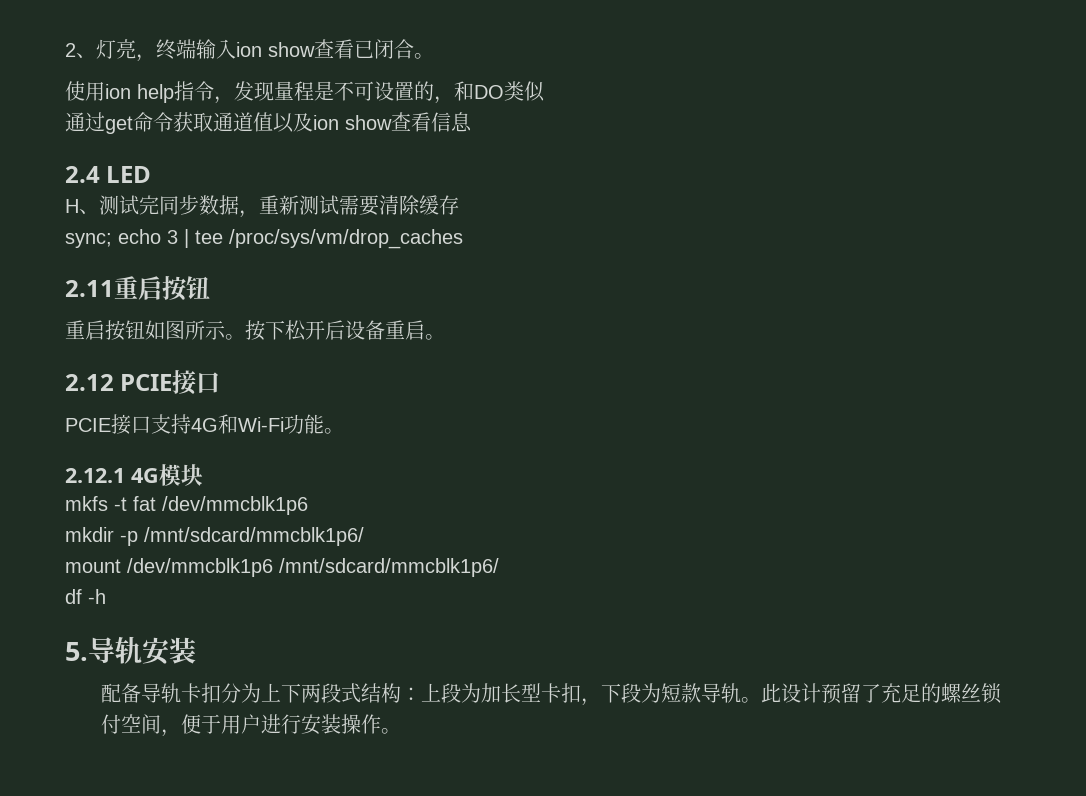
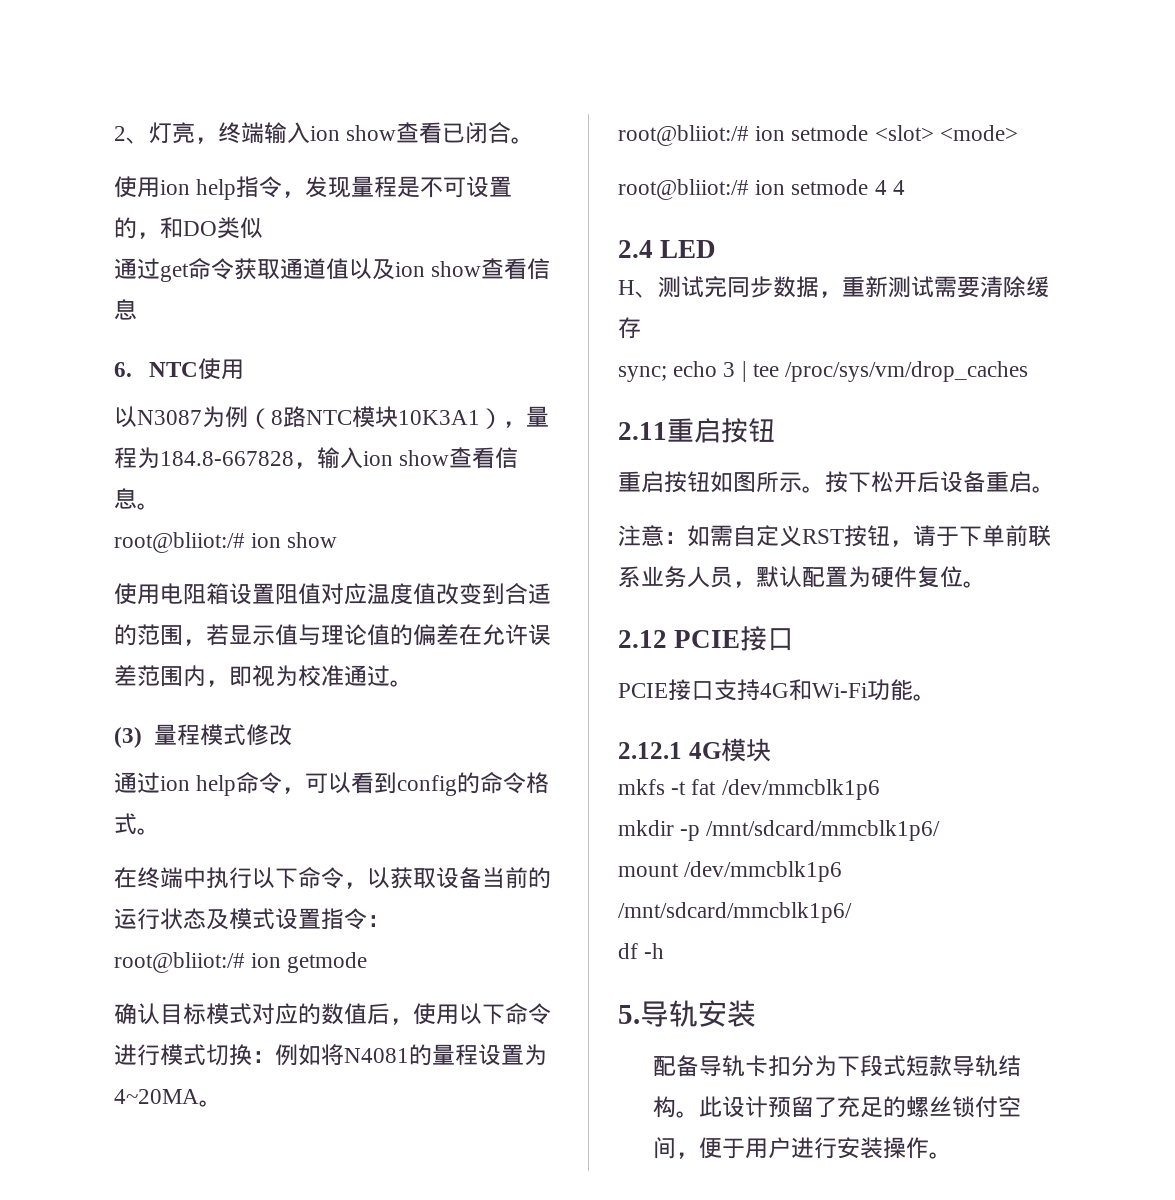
(472, 122) none -> [114,358,244,380] [114,406,549,429] [114,447,519,469] [114,488,160,510] [114,532,338,553] [114,583,551,605] [114,624,551,646] [114,665,413,687] [114,724,292,748] [114,772,550,796] [114,813,160,835] [114,867,551,889] [114,908,390,930] [114,952,368,973] [114,1003,551,1025] [114,1044,547,1066] [114,1089,222,1107] [618,125,1018,146] [618,179,905,200] // 6. NTC使用 // 以N3087为例（8路NTC模块10K3A1），量程为184.8-667828，输入ion show查看信息。 // root@bliiot:/# ion show // 使用电阻箱设置阻值对应温度值改变到合适的范围，若显示值与理论值的偏差在允许误差范围内，即视为校准通过。 // (3)量程模式修改 // 通过ion help命令，可以看到config的命令格式。 // 在终端中执行以下命令，以获取设备当前的运行状态及模式设置指令： // root@bliiot:/# ion getmode // 确认目标模式对应的数值后，使用以下命令进行模式切换：例如将N4081的量程设置为4~20MA。 // root@bliiot:/# ion setmode <slot> <mode> // root@bliiot:/# ion setmode 4 4
(445, 337) none -> [618,525,1051,547] [618,566,986,588] // 注意：如需自定义RST按钮，请于下单前联系业务人员，默认配置为硬件复位。
[261,683,662,706] 上下两段式结构：上段为加长型卡扣，下段为 -> [836,1055,906,1077] 下段式
(742, 693) none -> [997,1055,1021,1077] [652,1096,676,1118] 结构

